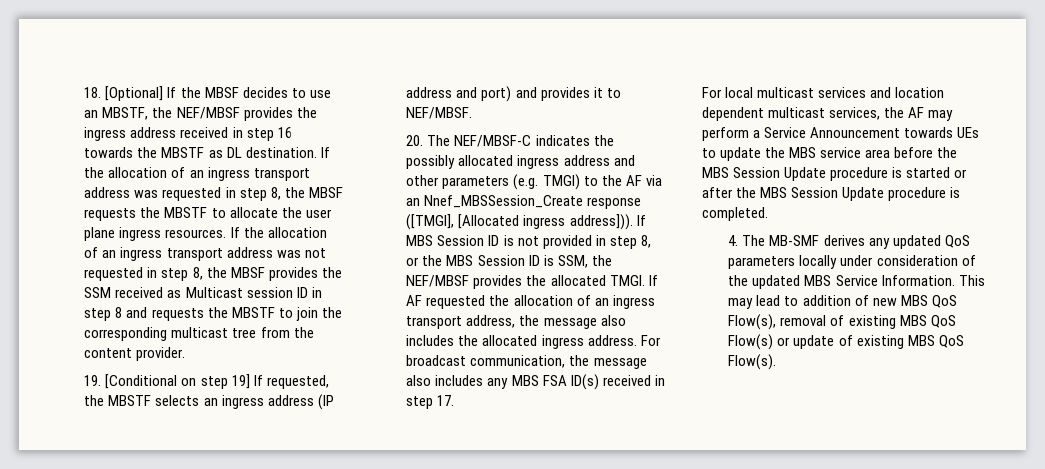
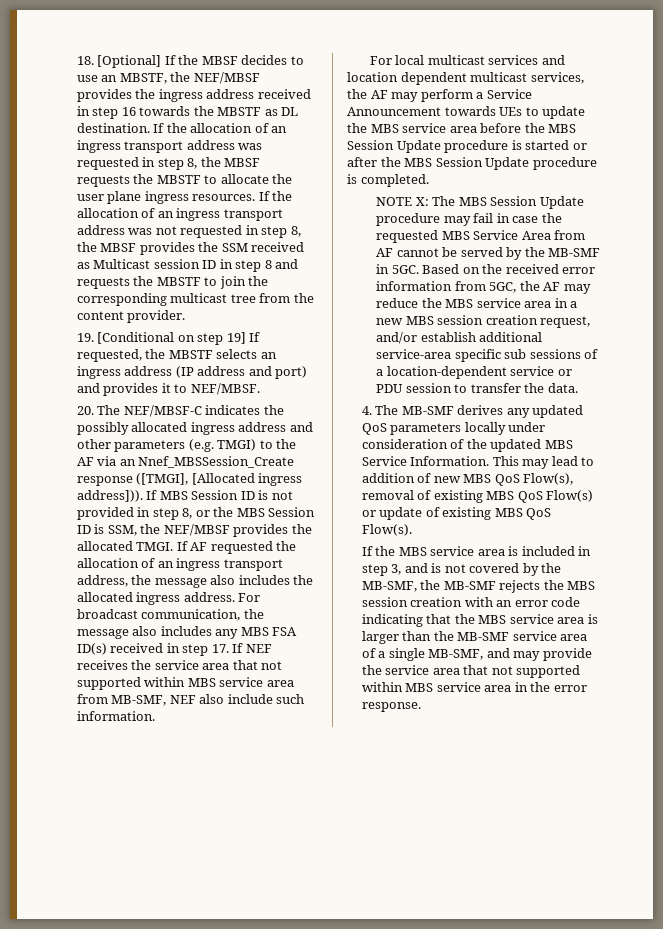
(455, 400) none -> [232,643,272,653] [76,660,283,670] [76,677,294,690] [76,694,305,706] [76,711,155,721] If NEF receives the service area that not supported within MBS service area from MB-SMF, NEF also include such information.
(768, 214) none -> [376,196,584,209] [376,213,562,226] [376,230,586,243] [376,247,601,260] [376,264,596,274] [376,281,591,294] [376,298,578,308] [376,315,591,328] [376,332,543,344] [376,349,599,362] [376,366,572,379] [376,383,578,393] // NOTE X: The MBS Session Update procedure may fail in case the requested MBS Service Area from AF cannot be served by the MB-SMF in 5GC. Based on the received error information from 5GC, the AF may reduce the MBS service area in a new MBS session creation request, and/or establish additional service-area specific sub sessions of a location-dependent service or PDU session to transfer the data.
(777, 362) none -> [361,546,592,556] [361,563,562,576] [361,580,596,593] [361,597,581,607] [361,614,598,627] [361,631,588,644] [361,648,592,661] [361,665,581,678] [361,682,587,692] [361,702,421,712] // If the MBS service area is included in step 3, and is not covered by the MB-SMF, the MB-SMF rejects the MBS session creation with an error code indicating that the MBS service area is larger than the MB-SMF service area of a single MB-SMF, and may provide the service area that not supported within MBS service area in the error response.

